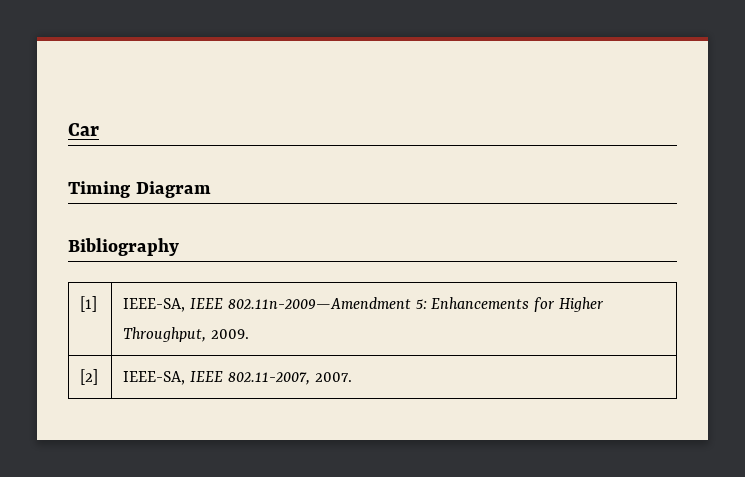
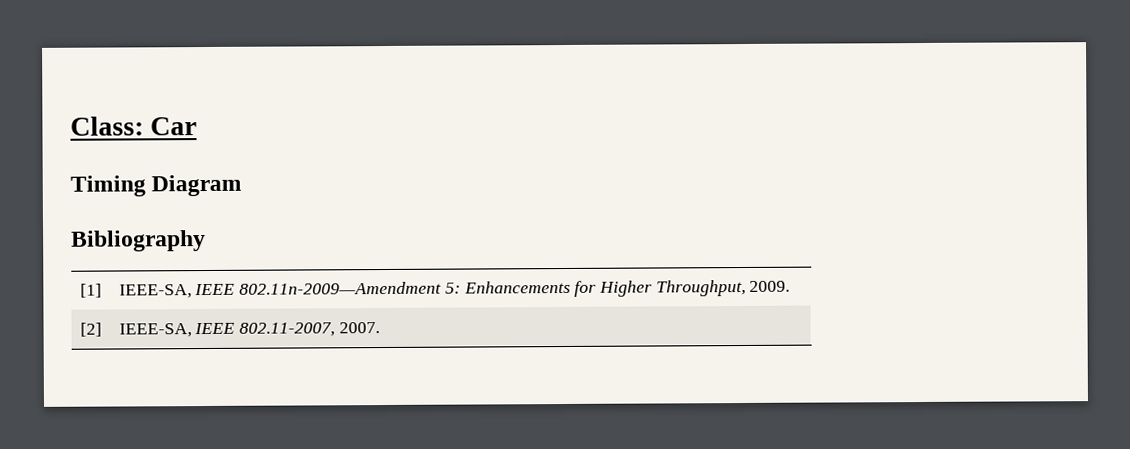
(68, 129) none -> [70,116,144,136] Class:

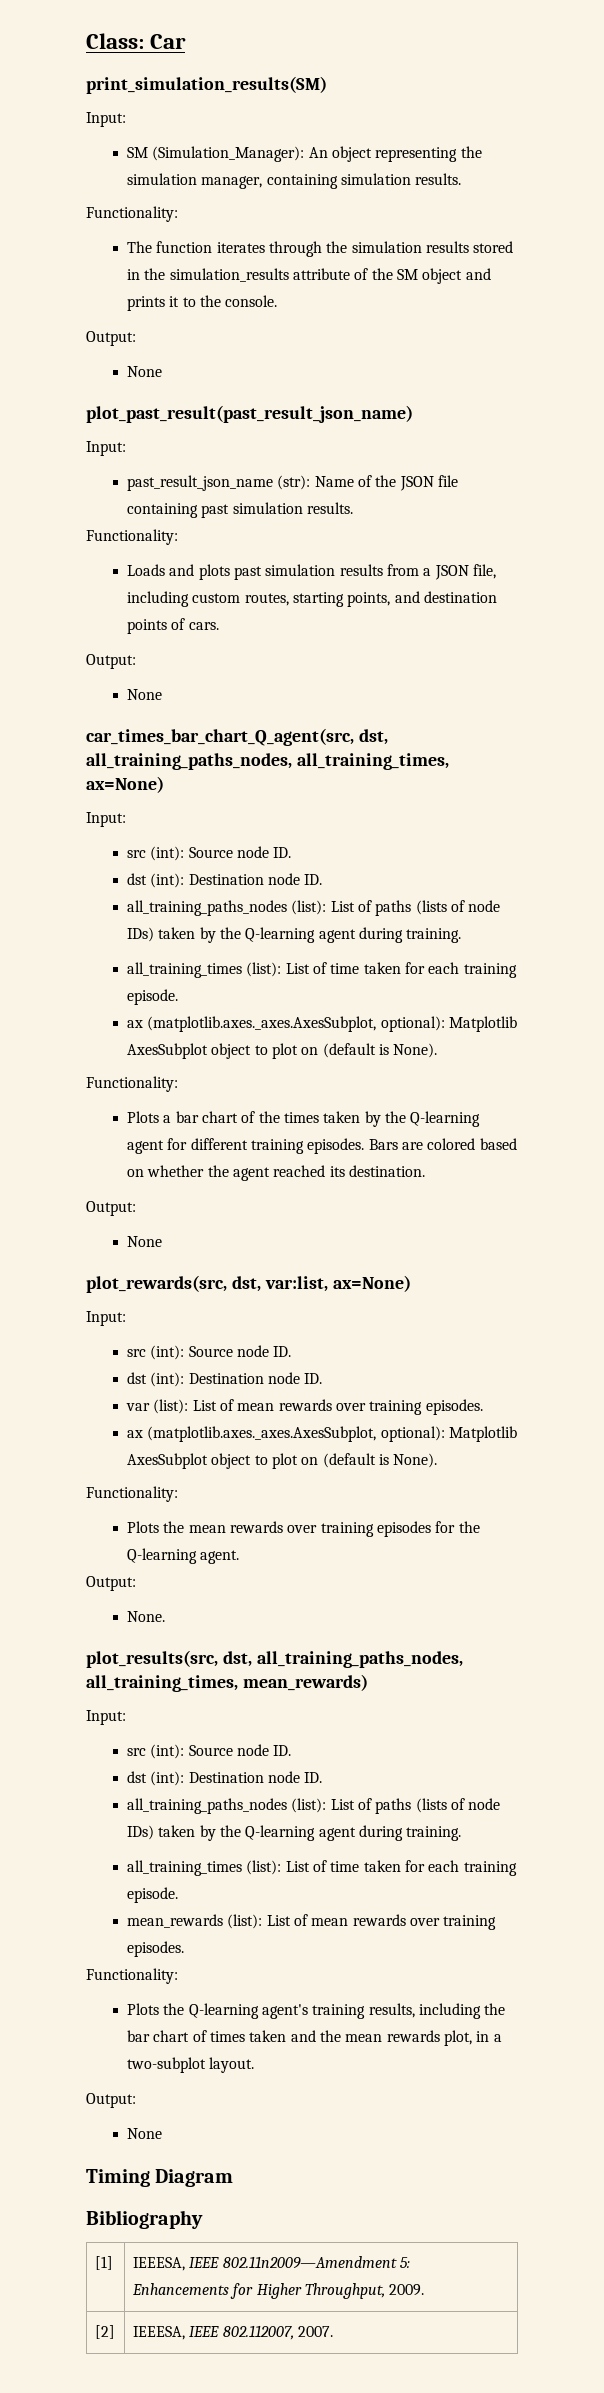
(198, 126) none -> [86,76,327,94] [86,112,126,127] [127,146,482,162] [127,173,462,189] [86,206,178,222] [127,241,514,257] [127,268,491,284] [127,295,278,311] [86,331,136,346] [127,366,163,377] [86,405,413,423] [86,441,126,456] [127,475,459,491] [127,502,354,518] [86,529,178,545] [127,564,497,580] [127,591,498,607] [127,618,219,634] [86,654,136,669] [127,689,163,700] [86,728,388,746] [86,753,449,770] [86,776,164,793] [86,812,126,827] [127,846,292,861] [127,873,323,888] [127,900,501,916] [127,927,462,943] [127,962,517,978] [127,989,179,1005] [127,1016,518,1032] [127,1043,438,1059] [86,1076,178,1092] [127,1111,481,1127] [127,1138,517,1154] [127,1165,426,1181] [86,1201,136,1216] [127,1236,163,1247] [86,1275,411,1293] [86,1311,126,1326] [127,1345,292,1360] [127,1372,323,1387] [126,1399,483,1415] [127,1426,518,1442] [127,1453,438,1469] [86,1486,178,1502] [127,1521,480,1537] [127,1548,240,1564] [86,1576,136,1591] [127,1611,166,1622] [86,1650,463,1668] [86,1674,368,1692] [86,1710,126,1725] [127,1744,292,1759] [127,1771,323,1786] [127,1798,501,1814] [127,1825,462,1841] [127,1860,517,1876] [127,1887,179,1903] [127,1914,497,1930] [127,1941,185,1957] [86,1968,178,1984] [127,2003,506,2019] [127,2030,502,2046] [127,2057,255,2073] [86,2093,136,2108] [127,2128,163,2139] // print_simulation_results(SM) // Input: // SM (Simulation_Manager): An object representing the simulation manager, containing simulation results. // Functionality: // The function iterates through the simulation results stored in the simulation_results attribute of the SM object and prints it to the console. // Output: // None // plot_past_result(past_result_json_name) // Input: // past_result_json_name (str): Name of the JSON file containing past simulation results. // Functionality: // Loads and plots past simulation results from a JSON file, including custom routes, starting points, and destination points of cars. // Output: // None // car_times_bar_chart_Q_agent(src, dst, all_training_paths_nodes, all_training_times, ax=None) // Input: // src (int): Source node ID. // dst (int): Destination node ID. // all_training_paths_nodes (list): List of paths (lists of node IDs) taken by the Q-learning agent during training. // all_training_times (list): List of time taken for each training episode. // ax (matplotlib.axes._axes.AxesSubplot, optional): Matplotlib AxesSubplot object to plot on (default is None). // Functionality: // Plots a bar chart of the times taken by the Q-learning agent for different training episodes. Bars are colored based on whether the agent reached its destination. // Output: // None // plot_rewards(src, dst, var:list, ax=None) // Input: // src (int): Source node ID. // dst (int): Destination node ID. // var (list): List of mean rewards over training episodes. // ax (matplotlib.axes._axes.AxesSubplot, optional): Matplotlib AxesSubplot object to plot on (default is None). // Functionality: // Plots the mean rewards over training episodes for the Q-learning agent. // Output: // None. // plot_results(src, dst, all_training_paths_nodes, all_training_times, mean_rewards) // Input: // src (int): Source node ID. // dst (int): Destination node ID. // all_training_paths_nodes (list): List of paths (lists of node IDs) taken by the Q-learning agent during training. // all_training_times (list): List of time taken for each training episode. // mean_rewards (list): List of mean rewards over training episodes. // Functionality: // Plots the Q-learning agent's training results, including the bar chart of times taken and the mean rewards plot, in a two-subplot layout. // Output: // None
[118,281,443,299] IEEE-SA, IEEE 802.11n-2009—Amendment -> [132,2256,397,2271] IEEESA, IEEE 802.11n2009—Amendment
[118,322,336,338] IEEE-SA, IEEE 802.11-2007, -> [132,2325,294,2340] IEEESA, IEEE 802.112007,

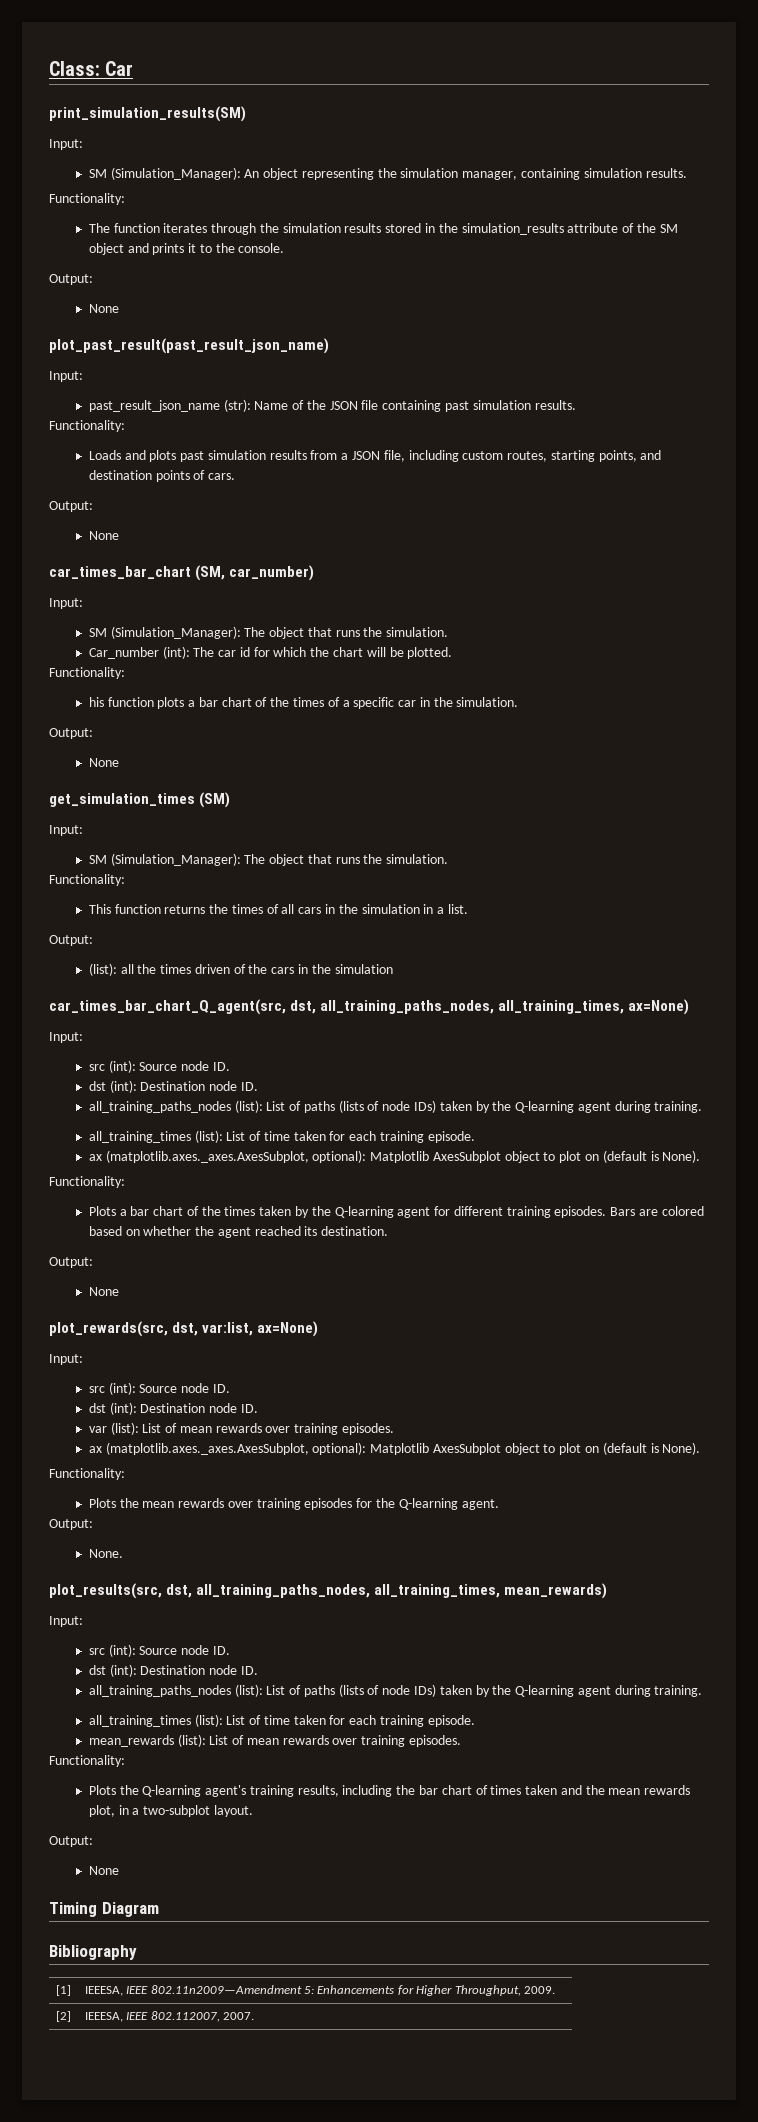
(163, 694) none -> [49,565,315,581] [49,598,83,609] [88,626,449,639] [88,646,453,659] [49,667,125,679] [88,697,519,709] [49,728,93,739] [88,758,119,767] [49,792,231,808] [49,825,83,836] [88,853,449,866] [49,874,125,886] [88,904,468,914] [49,935,93,946] [88,963,393,976] // car_times_bar_chart (SM, car_number) // Input: // SM (Simulation_Manager): The object that runs the simulation. // Car_number (int): The car id for which the chart will be plotted. // Functionality: // his function plots a bar chart of the times of a specific car in the simulation. // Output: // None // get_simulation_times (SM) // Input: // SM (Simulation_Manager): The object that runs the simulation. // Functionality: // This function returns the times of all cars in the simulation in a list. // Output: // (list): all the times driven of the cars in the simulation

